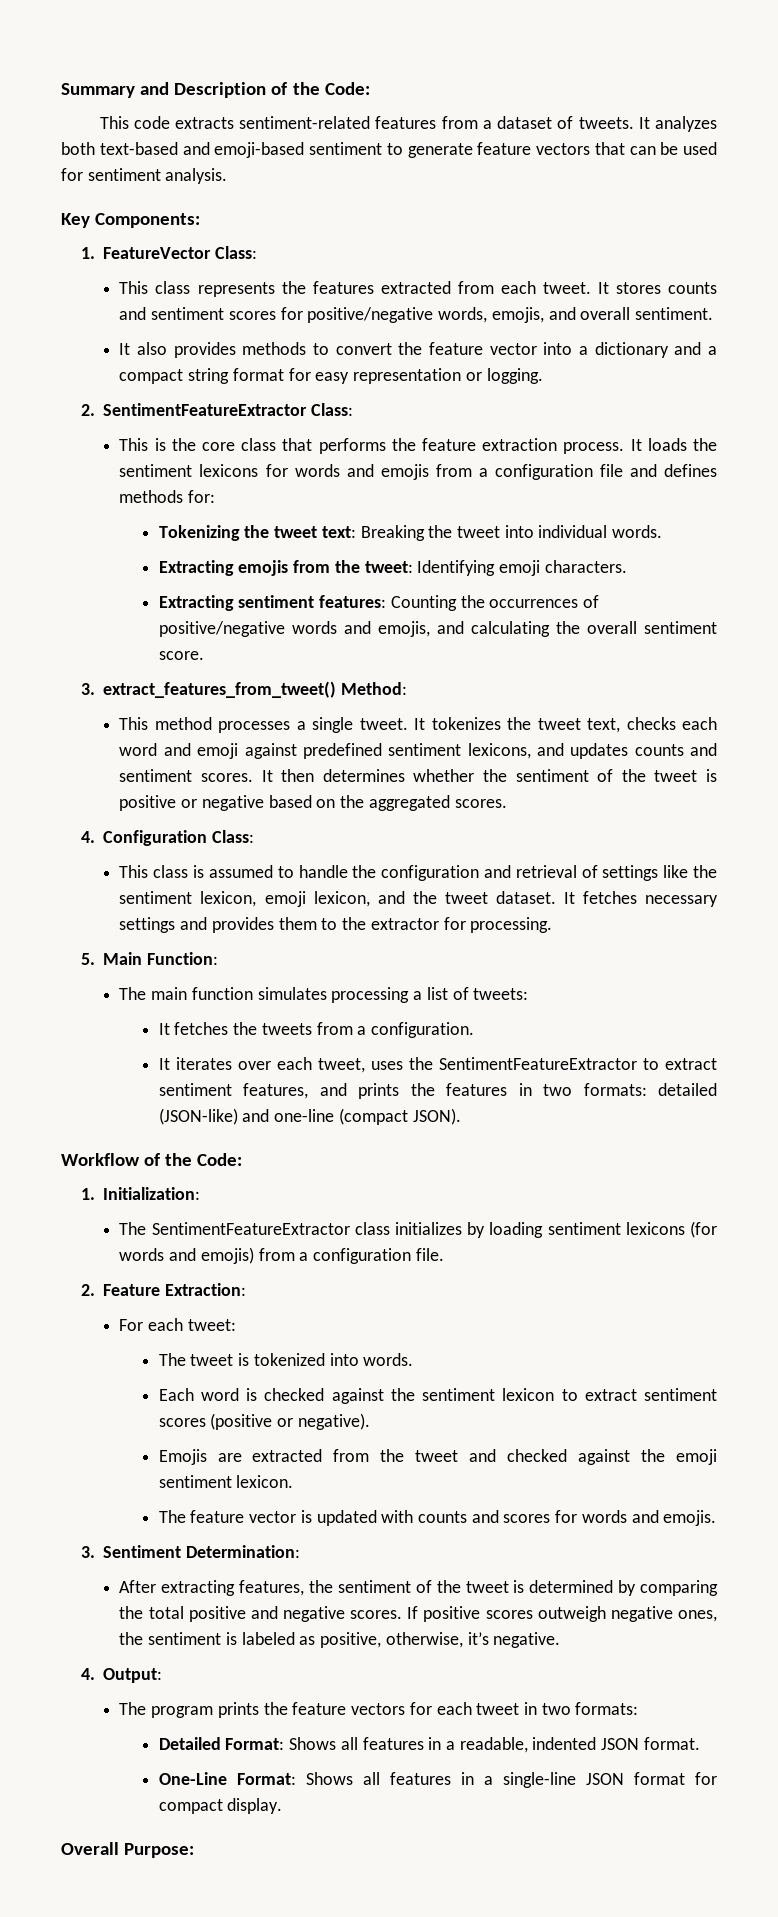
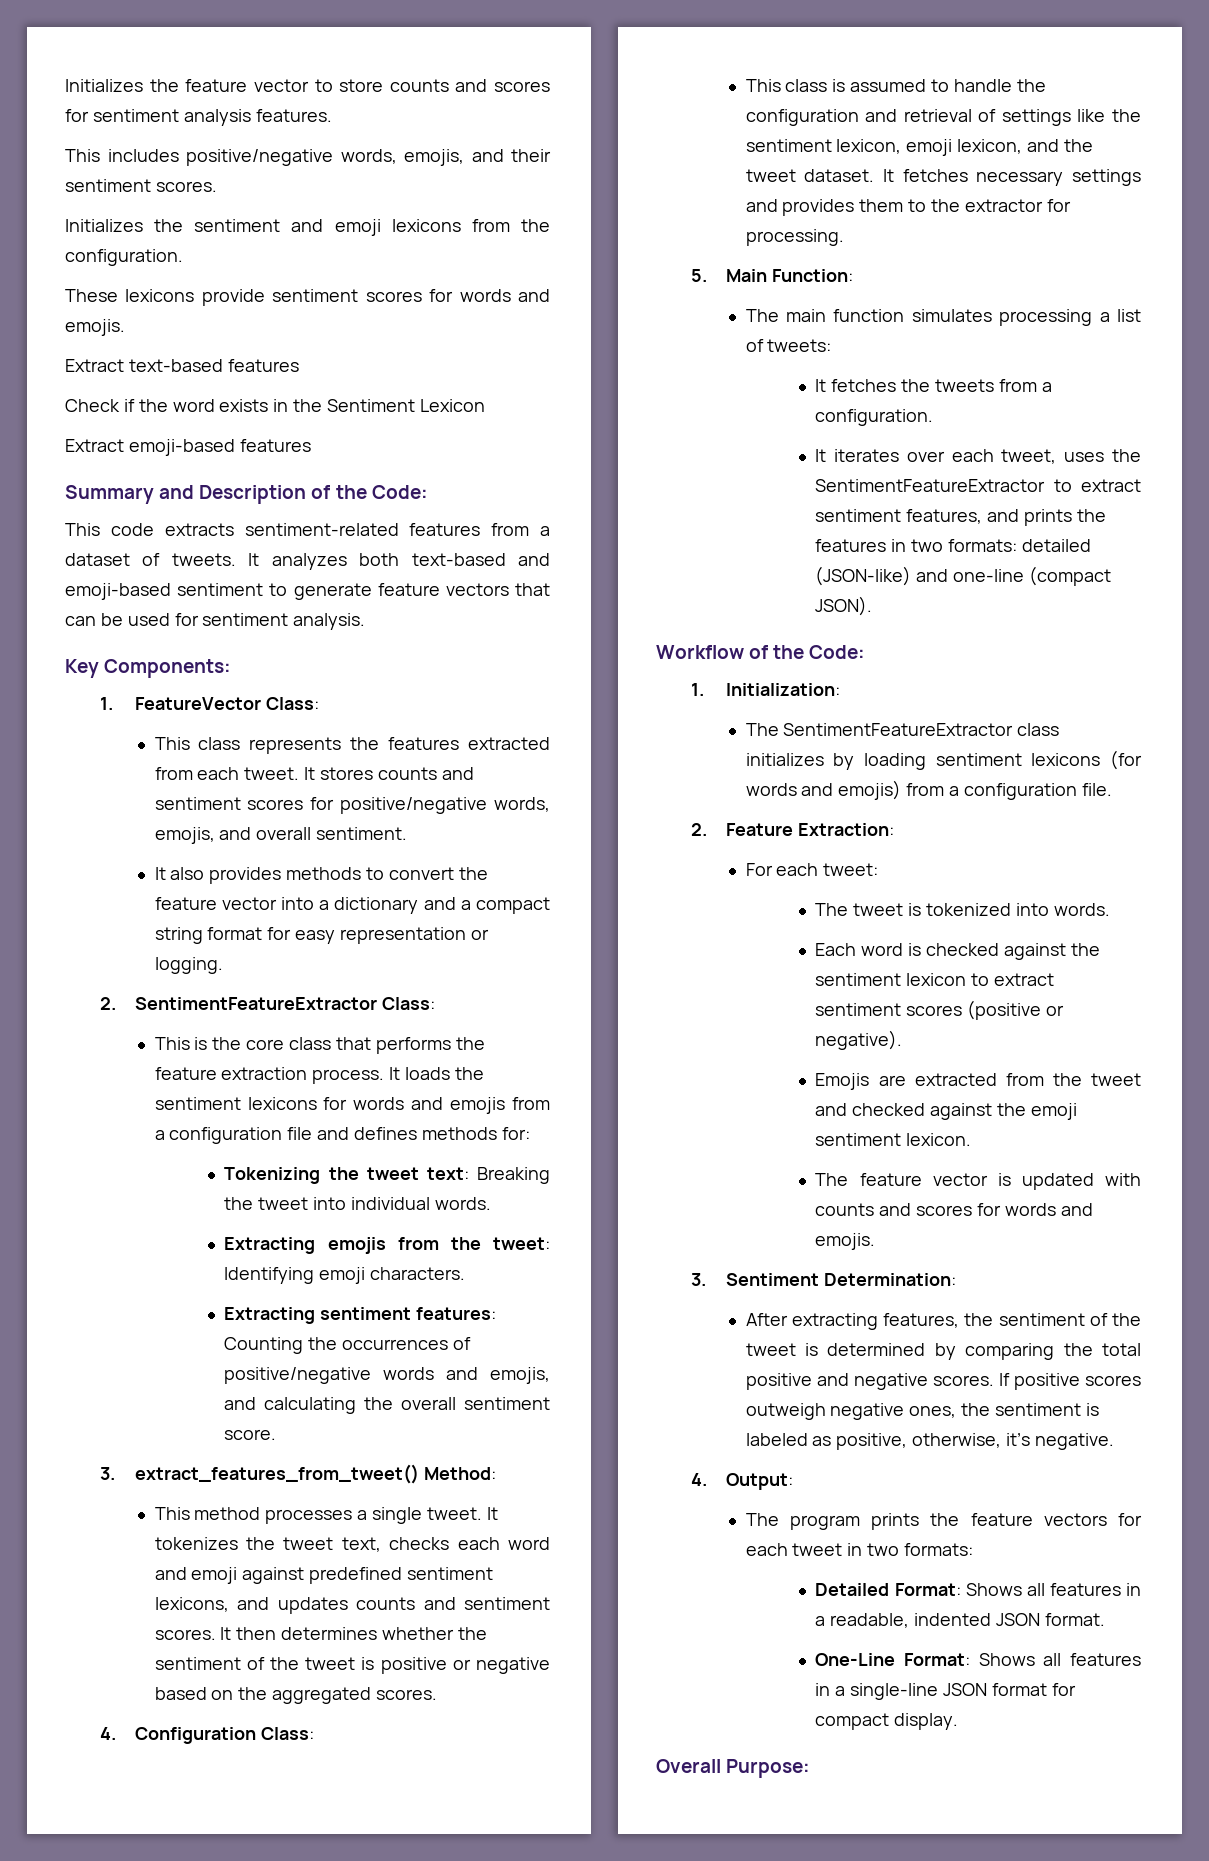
(61, 90) none -> [65,79,550,92] [65,109,332,126] [65,149,551,166] [65,179,217,192] [65,219,551,236] [65,249,183,266] [65,289,551,306] [65,319,125,336] [65,359,299,372] [65,399,485,412] [65,439,311,456] Initializes the feature vector to store counts and scores for sentiment analysis features. // This includes positive/negative words, emojis, and their sentiment scores. // Initializes the sentiment and emoji lexicons from the configuration. // These lexicons provide sentiment scores for words and emojis. // Extract text-based features // Check if the word exists in the Sentiment Lexicon // Extract emoji-based features //

